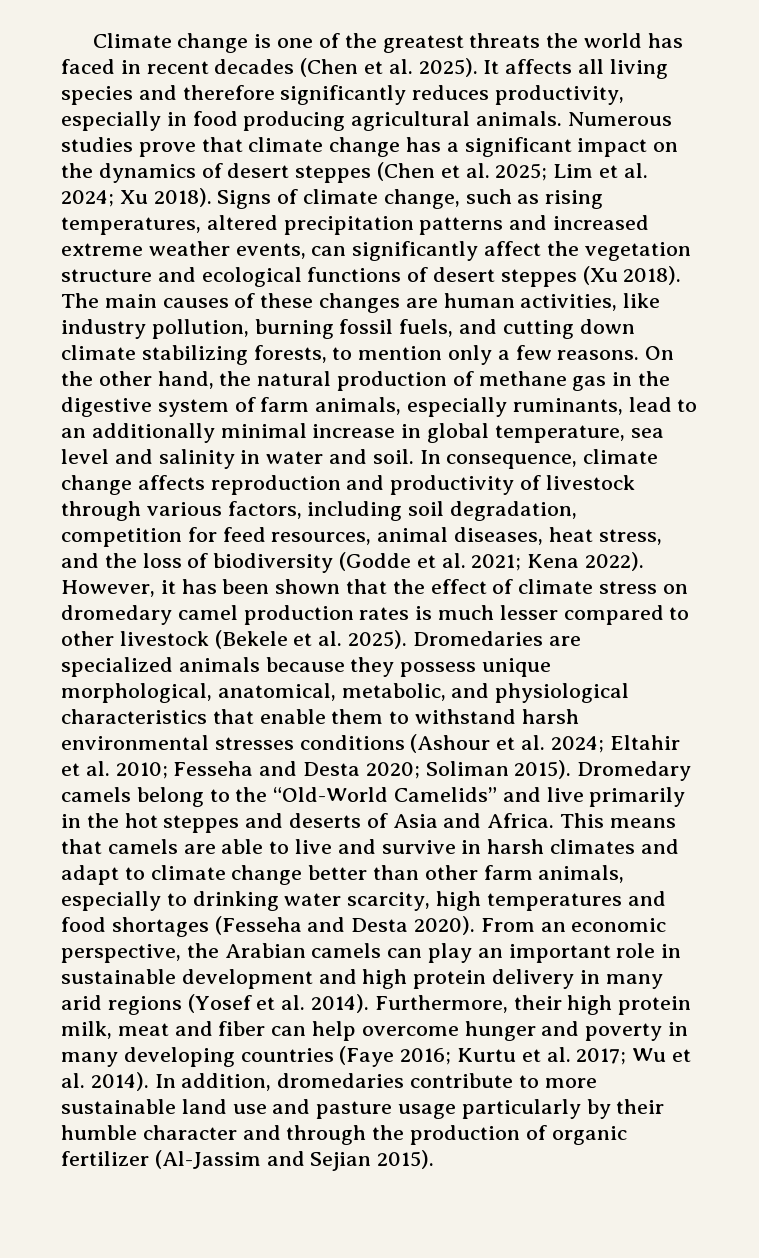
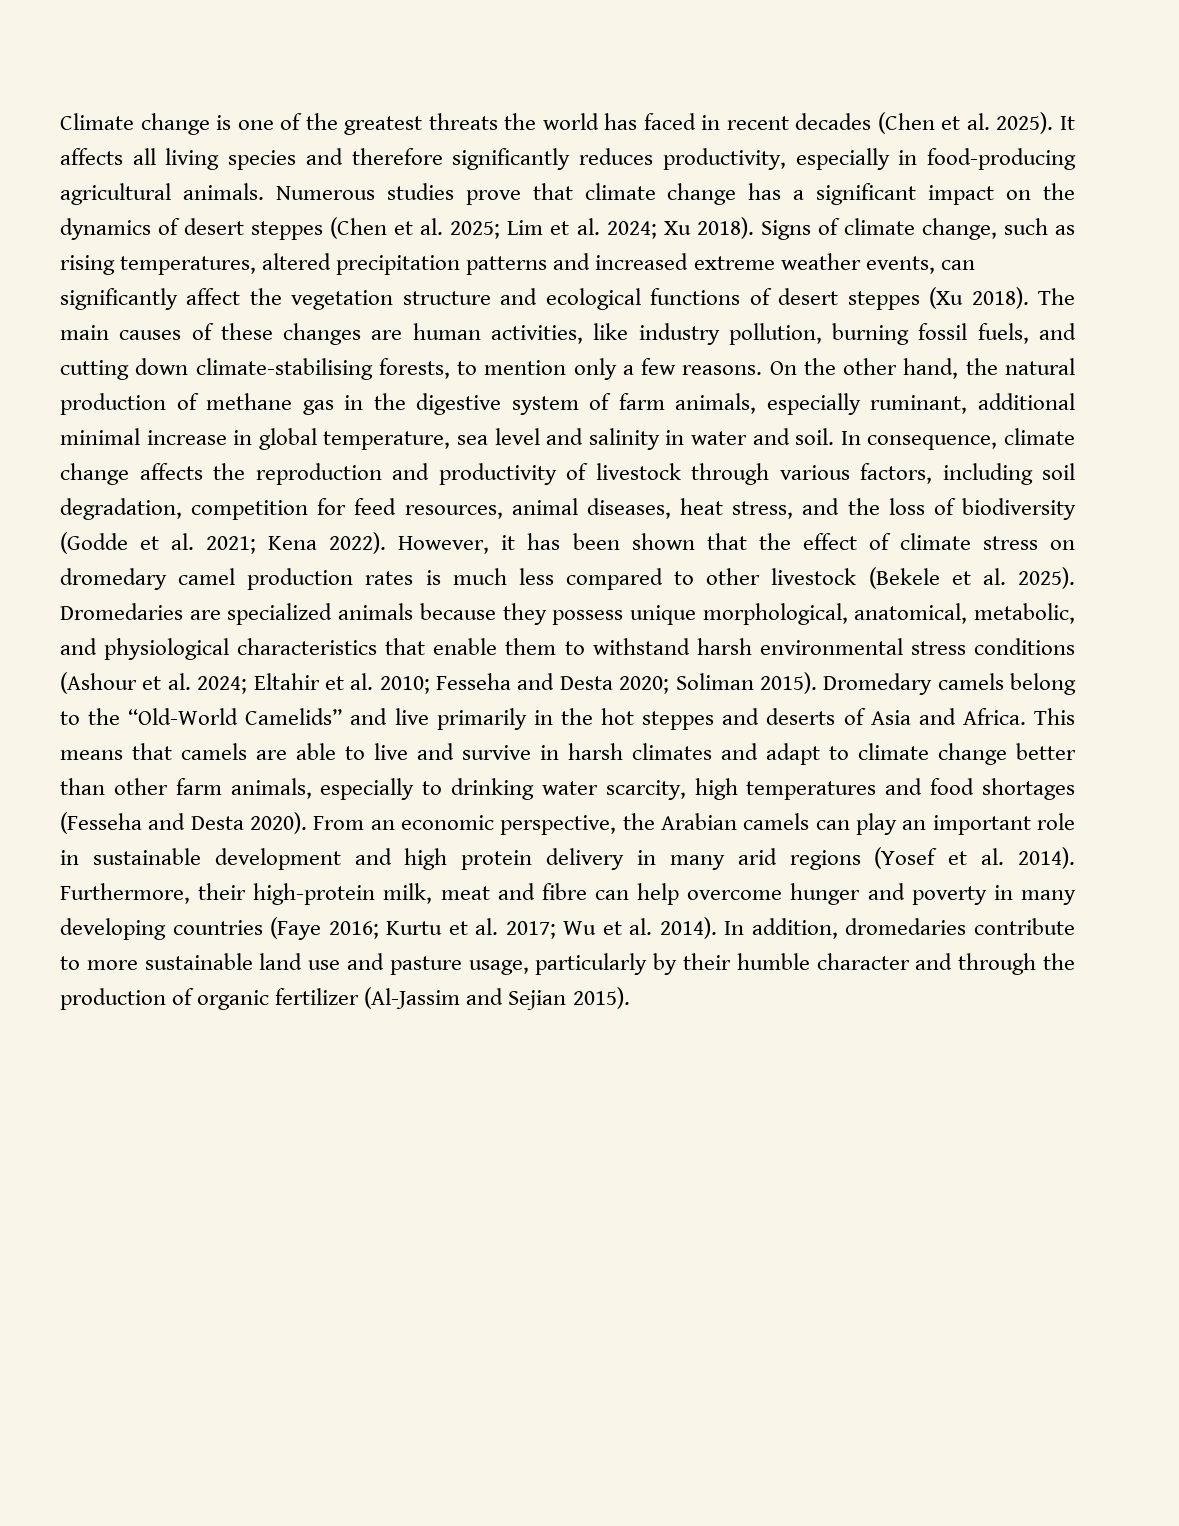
[192,111,346,131] food producing -> [927,148,1076,170] food-producing
[61,345,248,365] climate stabilizing -> [195,358,373,380] climate-stabilising
[512,397,698,415] [61,423,215,443] ruminants, lead to an additionally -> [870,393,1075,414] ruminant, additional
(205, 482) none -> [213,463,245,480] the
[499,605,558,620] lesser -> [518,568,554,585] less
[214,737,294,750] stresses -> [910,641,966,655] stress
[567,995,692,1015] high protein -> [253,883,376,905] high-protein
[218,1021,266,1036] fiber -> [541,883,587,900] fibre
[398,1104,457,1119] usage -> [468,960,529,975] usage,

